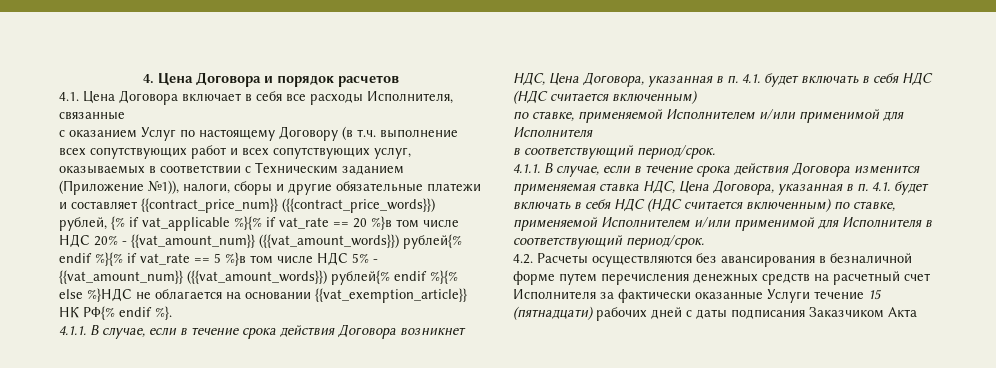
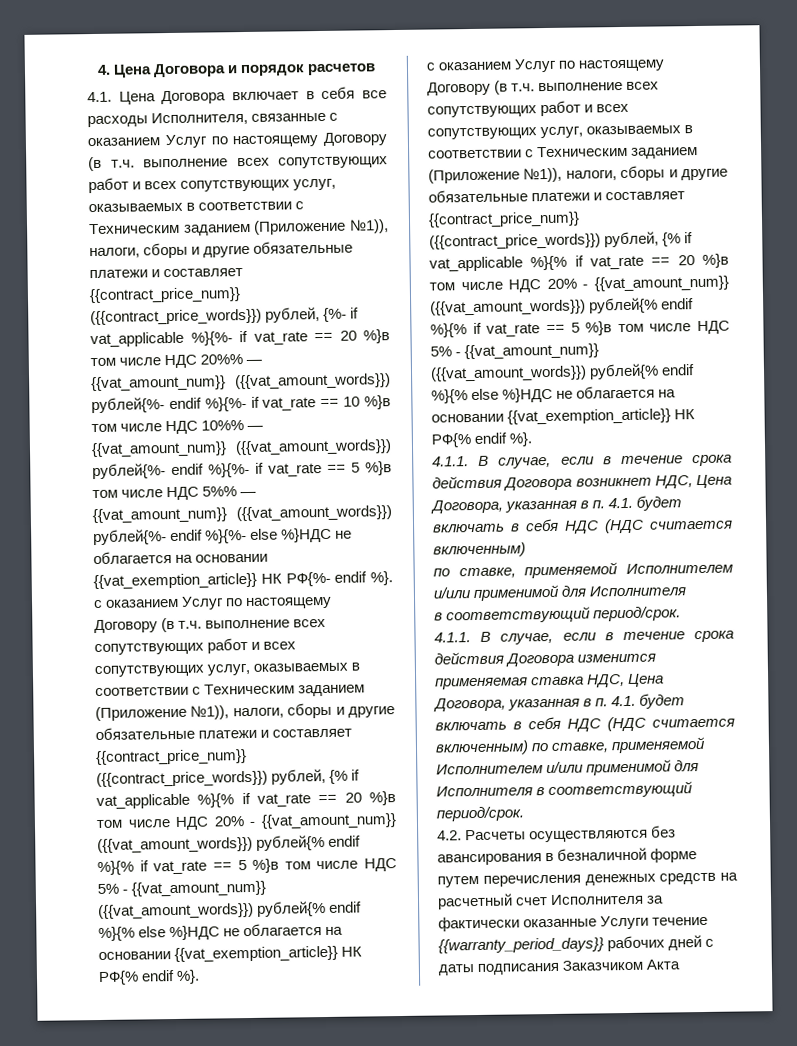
(125, 116) none -> [329,112,339,121] [87,132,387,149] [88,156,388,172] [88,177,337,194] [88,201,305,213] [89,219,390,236] [89,240,354,259] [89,268,244,279] [89,287,241,304] [90,307,360,326] [90,329,390,348] [90,354,263,369] [91,373,391,392] [91,395,391,414] [91,420,264,435] [91,439,392,458] [92,461,392,480] [92,486,257,501] [92,505,392,524] [93,527,353,546] [93,551,269,565] [93,571,393,590] [93,596,333,610] [94,617,327,634] [94,637,297,656] [94,662,361,678] [95,683,366,697] [95,702,395,722] [95,726,353,741] [95,749,247,766] [96,768,361,788] [96,791,396,810] [96,813,397,830] [97,835,362,854] [97,858,397,876] [97,880,267,897] [98,900,363,920] [98,923,344,942] [98,945,363,963] [98,969,201,986] с оказанием Услуг по настоящему Договору (в т.ч. выполнение всех сопутствующих работ и всех сопутствующих услуг, оказываемых в соответствии с Техническим заданием (Приложение №1)), налоги, сборы и другие обязательные платежи и составляет {{contract_price_num}} ({{contract_price_words}}) рублей, {%- if vat_applicable %}{%- if vat_rate == 20 %}в том числе НДС 20%% — {{vat_amount_num}} ({{vat_amount_words}}) рублей{%- endif %}{%- if vat_rate == 10 %}в том числе НДС 10%% — {{vat_amount_num}} ({{vat_amount_words}}) рублей{%- endif %}{%- if vat_rate == 5 %}в том числе НДС 5%% — {{vat_amount_num}} ({{vat_amount_words}}) рублей{%- endif %}{%- else %}НДС не облагается на основании {{vat_exemption_article}} НК РФ{%- endif %}. с оказанием Услуг по настоящему Договору (в т.ч. выполнение всех сопутствующих работ и всех сопутствующих услуг, оказываемых в соответствии с Техническим заданием (Приложение №1)), налоги, сборы и другие обязательные платежи и составляет {{contract_price_num}} ({{contract_price_words}}) рублей, {% if vat_applicable %}{% if vat_rate == 20 %}в том числе НДС 20% - {{vat_amount_num}} ({{vat_amount_words}}) рублей{% endif %}{% if vat_rate == 5 %}в том числе НДС 5% - {{vat_amount_num}} ({{vat_amount_words}}) рублей{% endif %}{% else %}НДС не облагается на основании {{vat_exemption_article}} НК РФ{% endif %}.
[868,290,882,300] [513,306,594,320] 15 (пятнадцати) -> [438,937,604,954] {{warranty_period_days}}

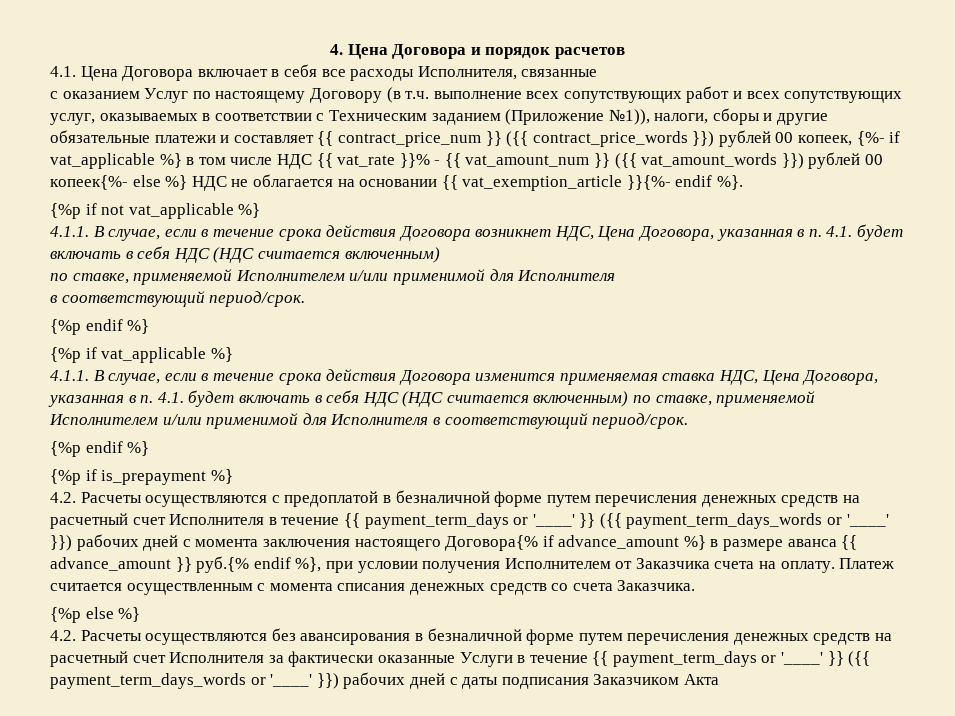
[329,112,339,121] [87,132,387,149] [88,156,388,172] [88,177,337,194] [88,201,305,213] [89,219,390,236] [89,240,354,259] [89,268,244,279] [89,287,241,304] [90,307,360,326] [90,329,390,348] [90,354,263,369] [91,373,391,392] [91,395,391,414] [91,420,264,435] [91,439,392,458] [92,461,392,480] [92,486,257,501] [92,505,392,524] [93,527,353,546] [93,551,269,565] [93,571,393,590] [93,596,333,610] [94,617,327,634] [94,637,297,656] [94,662,361,678] [95,683,366,697] [95,702,395,722] [95,726,353,741] [95,749,247,766] [96,768,361,788] [96,791,396,810] [96,813,397,830] [97,835,362,854] [97,858,397,876] [97,880,267,897] [98,900,363,920] [98,923,344,942] [98,945,363,963] [98,969,201,986] с оказанием Услуг по настоящему Договору (в т.ч. выполнение всех сопутствующих работ и всех сопутствующих услуг, оказываемых в соответствии с Техническим заданием (Приложение №1)), налоги, сборы и другие обязательные платежи и составляет {{contract_price_num}} ({{contract_price_words}}) рублей, {%- if vat_applicable %}{%- if vat_rate == 20 %}в том числе НДС 20%% — {{vat_amount_num}} ({{vat_amount_words}}) рублей{%- endif %}{%- if vat_rate == 10 %}в том числе НДС 10%% — {{vat_amount_num}} ({{vat_amount_words}}) рублей{%- endif %}{%- if vat_rate == 5 %}в том числе НДС 5%% — {{vat_amount_num}} ({{vat_amount_words}}) рублей{%- endif %}{%- else %}НДС не облагается на основании {{vat_exemption_article}} НК РФ{%- endif %}. с оказанием Услуг по настоящему Договору (в т.ч. выполнение всех сопутствующих работ и всех сопутствующих услуг, оказываемых в соответствии с Техническим заданием (Приложение №1)), налоги, сборы и другие обязательные платежи и составляет {{contract_price_num}} ({{contract_price_words}}) рублей, {% if vat_applicable %}{% if vat_rate == 20 %}в том числе НДС 20% - {{vat_amount_num}} ({{vat_amount_words}}) рублей{% endif %}{% if vat_rate == 5 %}в том числе НДС 5% - {{vat_amount_num}} ({{vat_amount_words}}) рублей{% endif %}{% else %}НДС не облагается на основании {{vat_exemption_article}} НК РФ{% endif %}. -> (598, 73) none
[428,211,580,228] [429,231,694,250] [429,253,729,272] [429,275,729,293] [430,297,695,316] [430,320,730,338] [430,343,600,360] [430,363,696,382] [431,385,677,404] [431,408,696,425] [431,432,533,448] {{contract_price_num}} ({{contract_price_words}}) рублей, {% if vat_applicable %}{% if vat_rate == 20 %}в том числе НДС 20% - {{vat_amount_num}} ({{vat_amount_words}}) рублей{% endif %}{% if vat_rate == 5 %}в том числе НДС 5% - {{vat_amount_num}} ({{vat_amount_words}}) рублей{% endif %}{% else %}НДС не облагается на основании {{vat_exemption_article}} НК РФ{% endif %}. -> [317,130,901,147] [50,152,884,169] [50,174,744,191] [50,203,261,219] {{ contract_price_num }} ({{ contract_price_words }}) рублей 00 копеек, {%- if vat_applicable %} в том числе НДС {{ vat_rate }}% - {{ vat_amount_num }} ({{ vat_amount_words }}) рублей 00 копеек{%- else %} НДС не облагается на основании {{ vat_exemption_article }}{%- endif %}. // {%p if not vat_applicable %}
(682, 614) none -> [50,319,150,335] [50,347,233,363] // {%p endif %} // {%p if vat_applicable %}
(524, 814) none -> [50,441,150,457] [50,469,233,485] [50,490,861,507] [50,513,889,529] [50,534,858,551] [50,556,895,573] [50,580,696,595] [50,607,141,623] // {%p endif %} // {%p if is_prepayment %} // 4.2. Расчеты осуществляются с предоплатой в безналичной форме путем перечисления денежных средств на расчетный счет Исполнителя в течение {{ payment_term_days or '____' }} ({{ payment_term_days_words or '____' }}) рабочих дней с момента заключения настоящего Договора{% if advance_amount %} в размере аванса {{ advance_amount }} руб.{% endif %}, при условии получения Исполнителем от Заказчика счета на оплату. Платеж считается осуществленным с момента списания денежных средств со счета Заказчика. // {%p else %}
[652,916,709,926] [438,937,604,954] течение {{warranty_period_days}} -> [517,651,871,667] [50,673,339,689] в течение {{ payment_term_days or '____' }} ({{ payment_term_days_words or '____' }})

